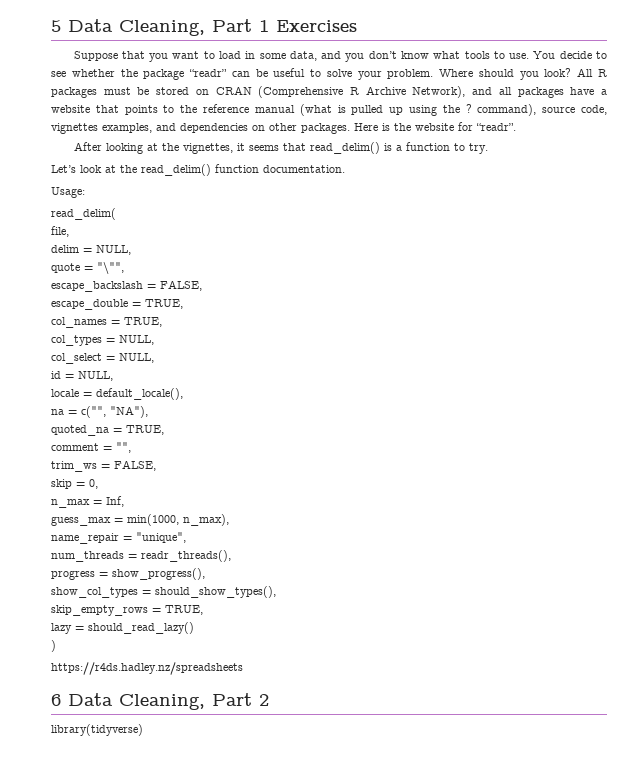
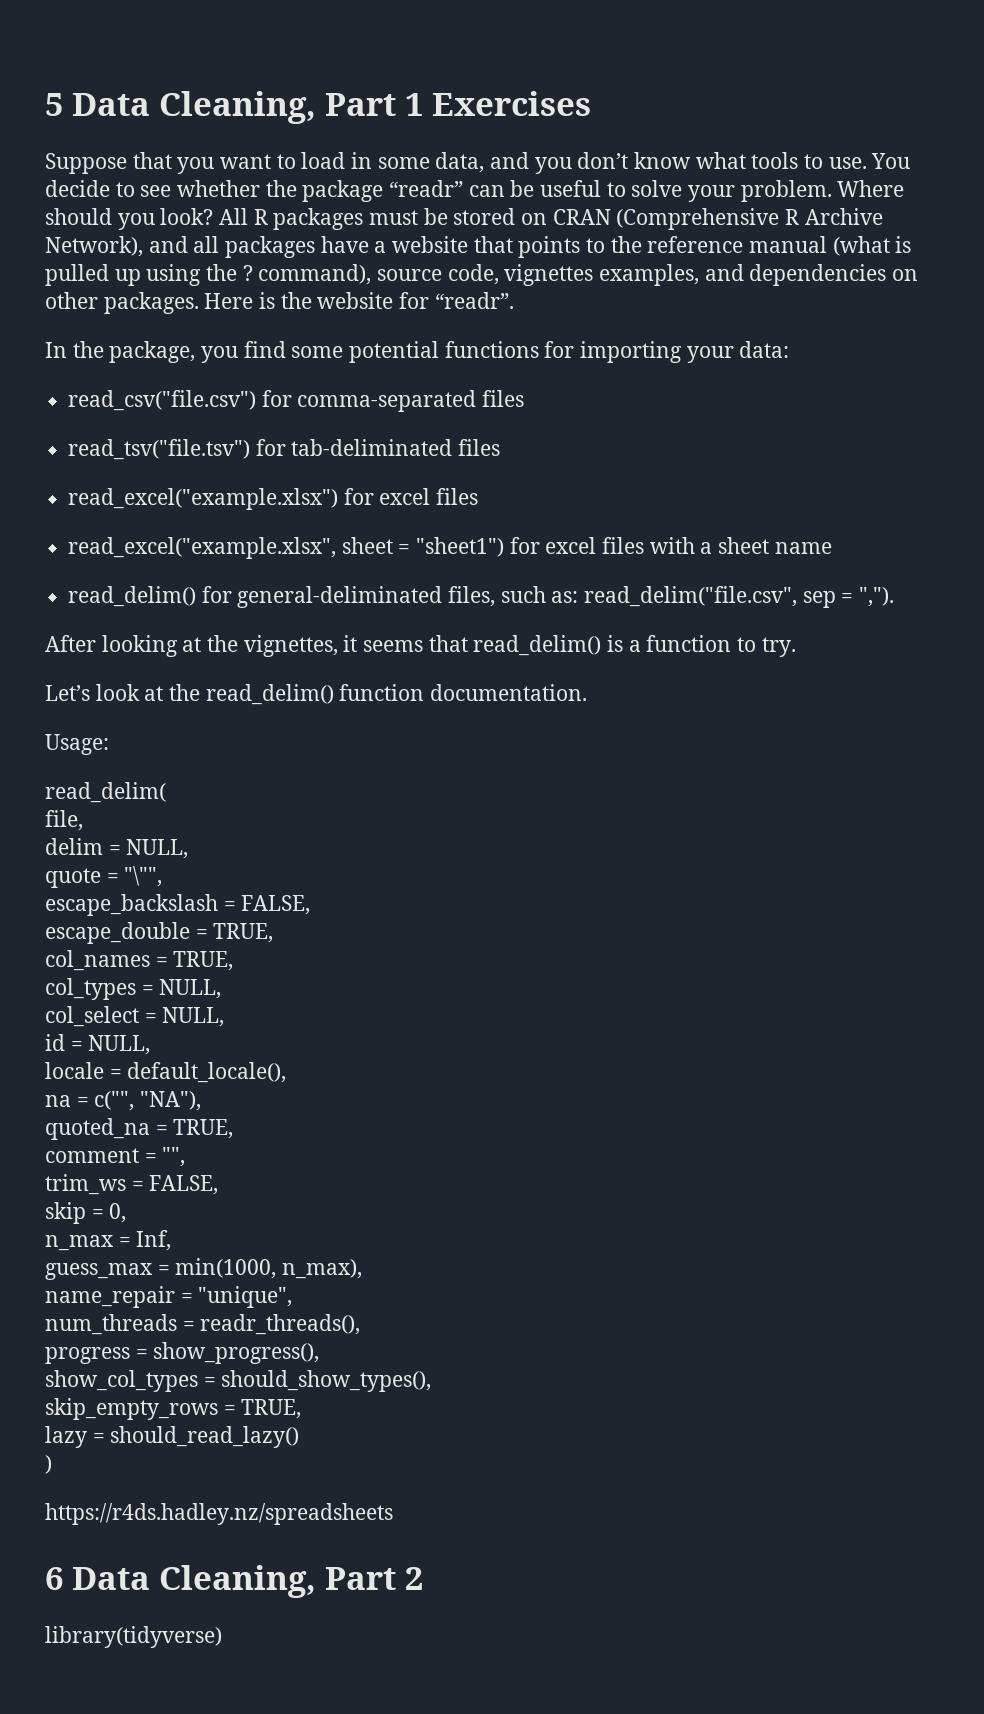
(516, 127) none -> [45,341,790,363] [68,390,525,412] [68,439,501,460] [68,488,479,510] [68,537,832,559] [68,586,895,608] // In the package, you find some potential functions for importing your data: // read_csv("file.csv") for comma-separated files // read_tsv("file.tsv") for tab-deliminated files // read_excel("example.xlsx") for excel files // read_excel("example.xlsx", sheet = "sheet1") for excel files with a sheet name // read_delim() for general-deliminated files, such as: read_delim("file.csv", sep = ",").

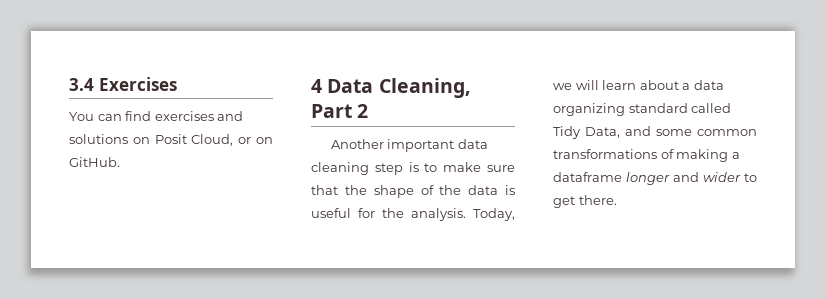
[45,91,591,124] [45,152,911,174] [45,180,905,202] [45,208,883,230] [45,236,912,258] [45,264,919,286] [45,292,514,314] [45,341,790,363] [68,390,525,412] [68,439,501,460] [68,488,479,510] [68,537,832,559] [68,586,895,608] [45,635,796,657] [45,684,588,705] [45,734,109,755] [45,782,166,803] [45,810,83,831] [45,838,189,859] [45,866,163,888] [45,894,311,916] [45,922,274,944] [45,950,234,971] [45,978,222,1000] [45,1006,225,1027] [45,1034,151,1055] [45,1062,287,1083] [45,1091,202,1111] [45,1118,234,1140] [45,1147,186,1167] [45,1174,219,1195] [45,1202,127,1224] [45,1230,172,1251] [45,1258,363,1280] [45,1286,293,1308] [45,1314,361,1335] [45,1342,320,1364] [45,1370,432,1392] [45,1398,302,1420] [45,1426,300,1448] [45,1455,52,1474] [45,1503,393,1525] [45,1565,423,1598] [45,1626,222,1648] 5 Data Cleaning, Part 1 Exercises // Suppose that you want to load in some data, and you don’t know what tools to use. You decide to see whether the package “readr” can be useful to solve your problem. Where should you look? All R packages must be stored on CRAN (Comprehensive R Archive Network), and all packages have a website that points to the reference manual (what is pulled up using the ? command), source code, vignettes examples, and dependencies on other packages. Here is the website for “readr”. // In the package, you find some potential functions for importing your data: // read_csv("file.csv") for comma-separated files // read_tsv("file.tsv") for tab-deliminated files // read_excel("example.xlsx") for excel files // read_excel("example.xlsx", sheet = "sheet1") for excel files with a sheet name // read_delim() for general-deliminated files, such as: read_delim("file.csv", sep = ","). // After looking at the vignettes, it seems that read_delim() is a function to try. // Let’s look at the read_delim() function documentation. // Usage: // read_delim( // file, // delim = NULL, // quote = "\"", // escape_backslash = FALSE, // escape_double = TRUE, // col_names = TRUE, // col_types = NULL, // col_select = NULL, // id = NULL, // locale = default_locale(), // na = c("", "NA"), // quoted_na = TRUE, // comment = "", // trim_ws = FALSE, // skip = 0, // n_max = Inf, // guess_max = min(1000, n_max), // name_repair = "unique", // num_threads = readr_threads(), // progress = show_progress(), // show_col_types = should_show_types(), // skip_empty_rows = TRUE, // lazy = should_read_lazy() // ) // https://r4ds.hadley.nz/spreadsheets // 6 Data Cleaning, Part 2 // library(tidyverse) -> [69,77,177,91] [69,111,244,121] [69,134,273,146] [69,157,120,167] [311,78,471,98] [311,104,369,118] [330,139,488,152] [311,162,515,175] [311,185,515,198] [311,208,515,221] [553,80,724,90] [553,103,732,116] [553,126,757,139] [553,149,740,162] [553,172,757,185] [553,195,617,208] 3.4 Exercises // You can find exercises and solutions on Posit Cloud, or on GitHub. // 4 Data Cleaning, Part 2 // Another important data cleaning step is to make sure that the shape of the data is useful for the analysis. Today, we will learn about a data organizing standard called Tidy Data, and some common transformations of making a dataframe longer and wider to get there.

